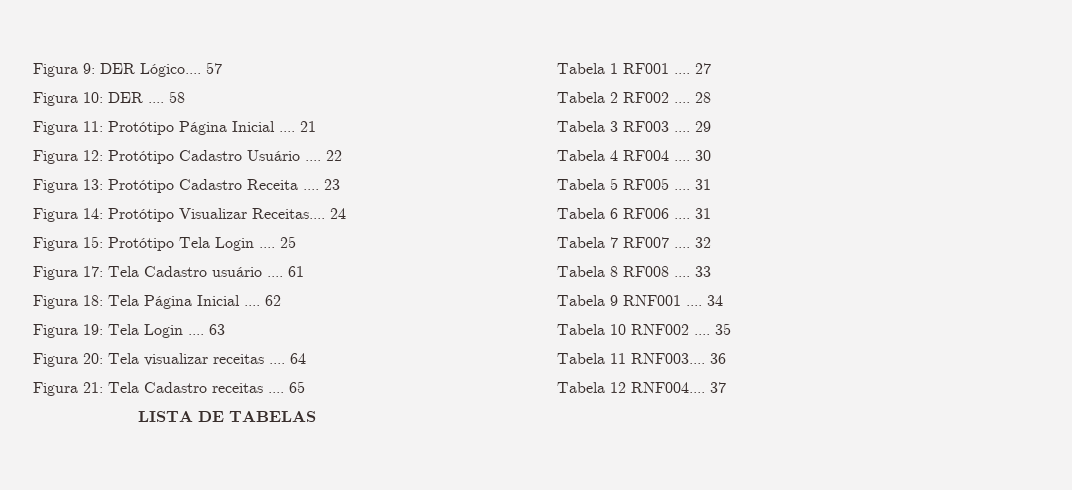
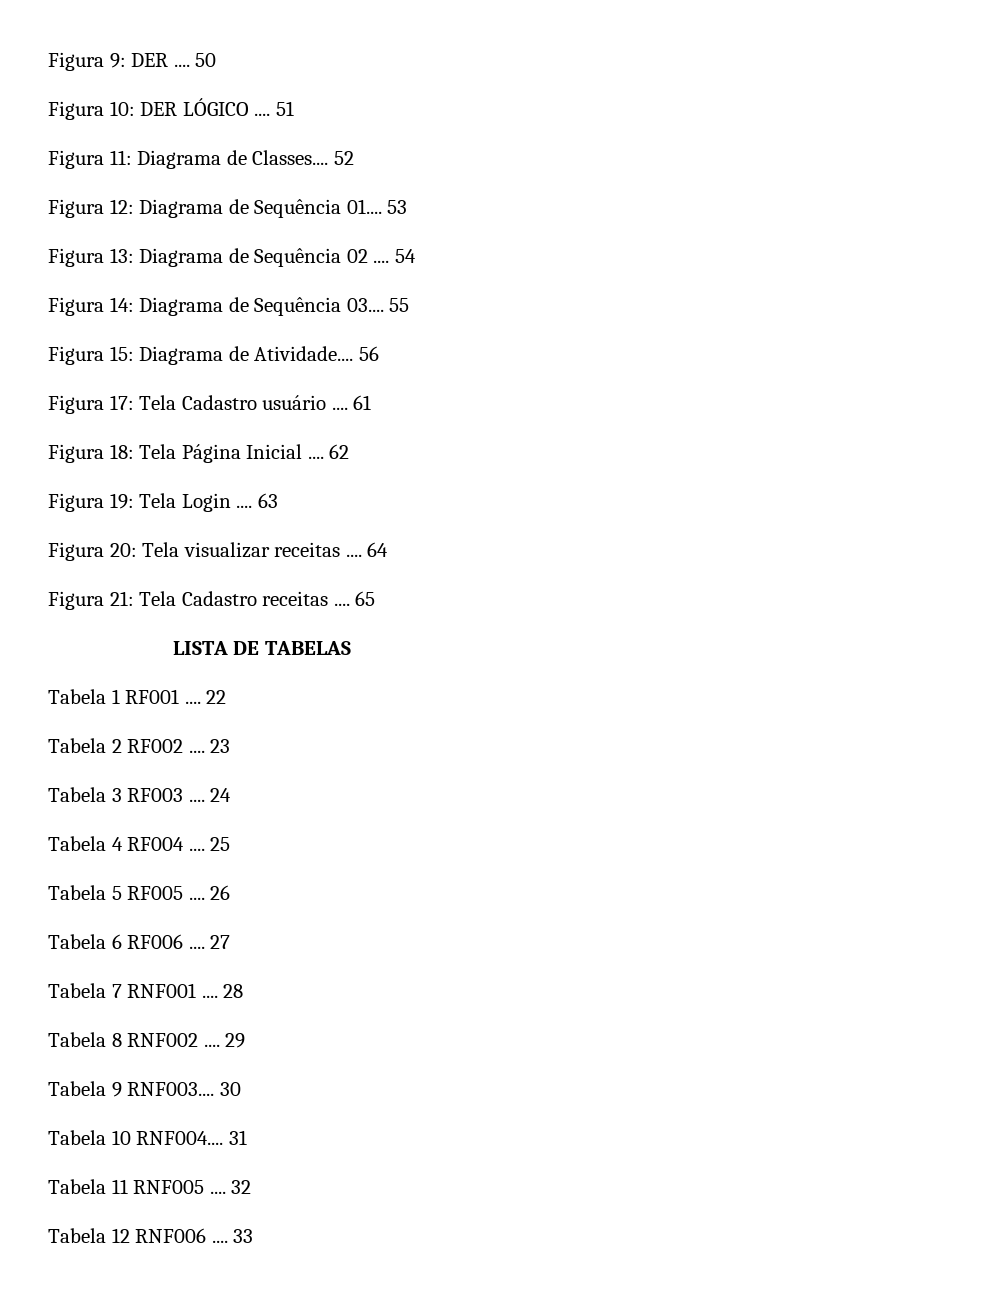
[140,62,222,77] Lógico.... 57 -> [173,53,217,67] .... 50
[148,91,185,103] .... 58 -> [182,98,294,116] LÓGICO .... 51
[108,121,316,135] [33,150,342,164] [33,179,340,193] [33,208,346,222] [33,236,296,251] Protótipo Página Inicial .... 21 // Figura 12: Protótipo Cadastro Usuário .... 22 // Figura 13: Protótipo Cadastro Receita .... 23 // Figura 14: Protótipo Visualizar Receitas.... 24 // Figura 15: Protótipo Tela Login .... 25 -> [137,150,354,169] [48,199,408,218] [48,248,416,267] [48,297,410,316] [48,346,379,365] Diagrama de Classes.... 52 // Figura 12: Diagrama de Sequência 01.... 53 // Figura 13: Diagrama de Sequência 02 .... 54 // Figura 14: Diagrama de Sequência 03.... 55 // Figura 15: Diagrama de Atividade.... 56
[695,63,711,74] 27 -> [206,690,227,704] 22
[695,92,711,103] 28 -> [210,739,231,753] 23
[695,121,711,132] 29 -> [210,788,232,802] 24
[695,150,711,161] 30 -> [210,837,231,851] 25
[695,179,711,190] 31 -> [210,885,231,900] 26
[695,208,711,219] [557,237,669,248] 31 // Tabela 7 RF007 -> [210,935,231,949] [48,983,244,998] [48,1032,246,1048] [48,1081,241,1097] [48,1130,247,1145] [48,1179,205,1194] 27 // Tabela 7 RNF001 .... 28 // Tabela 8 RNF002 .... 29 // Tabela 9 RNF003.... 30 // Tabela 10 RNF004.... 31 // Tabela 11 RNF005
[610,266,669,277] 8 RF008 -> [111,1228,207,1243] 12 RNF006
[557,295,723,306] [557,323,731,335] [557,353,726,364] [557,382,726,393] // Tabela 9 RNF001 .... 34 // Tabela 10 RNF002 .... 35 // Tabela 11 RNF003.... 36 // Tabela 12 RNF004.... 37 -> (254, 1236) none

